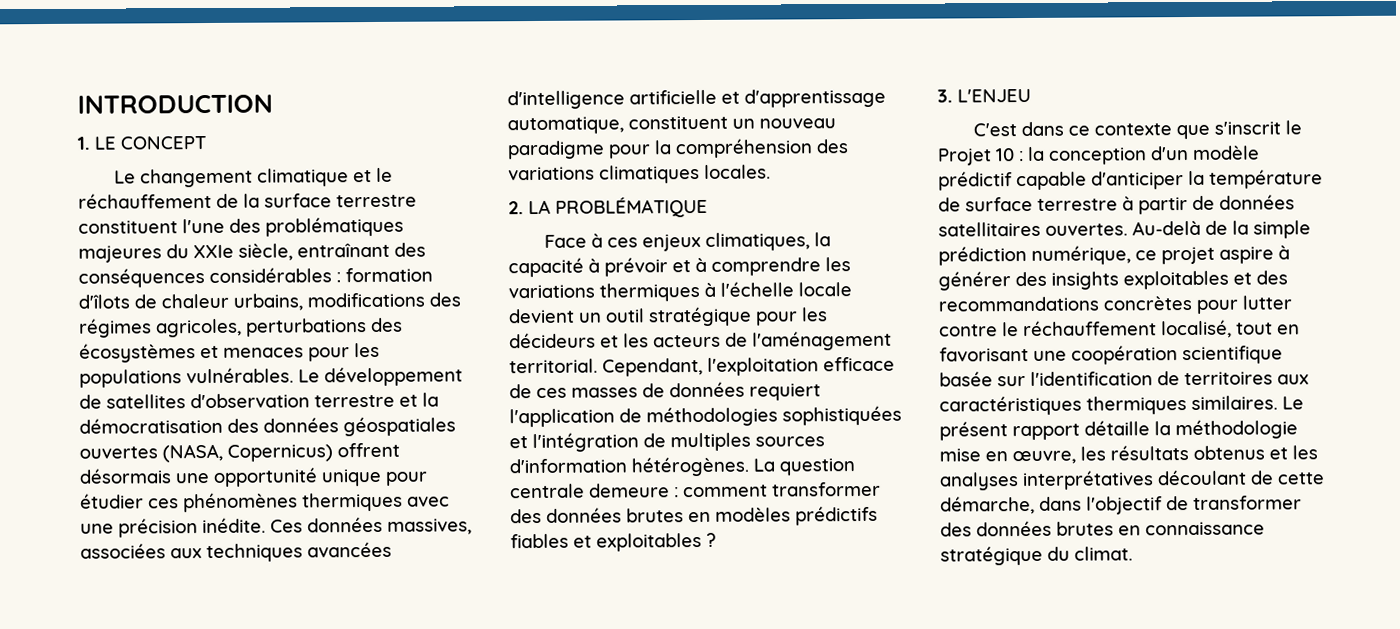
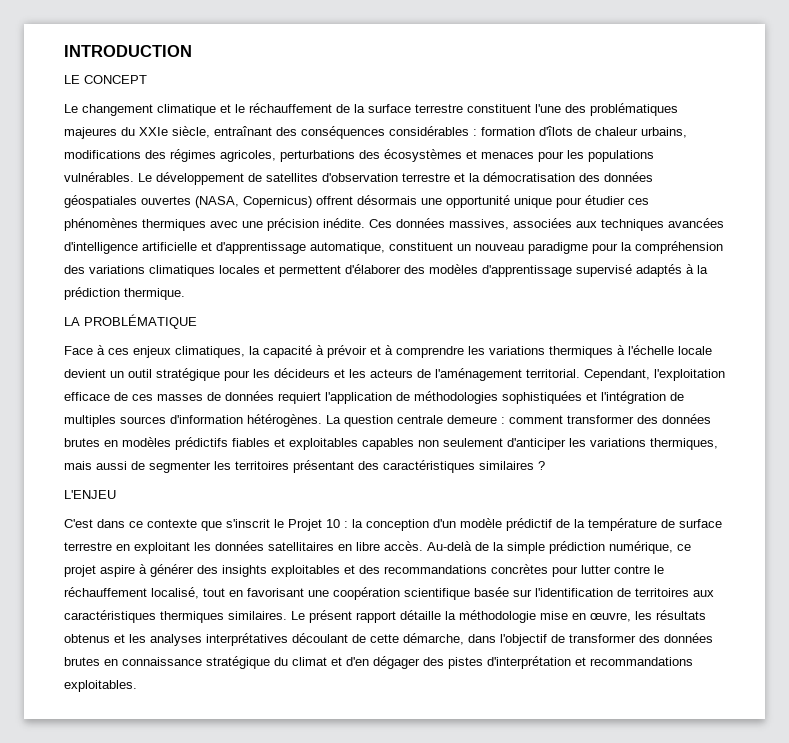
[77,136,90,150] 1. -> (192, 51) none
[704,164,771,179] [508,201,524,215] locales. // 2. -> [219,264,708,277] [64,287,185,300] locales et permettent d'élaborer des modèles d'apprentissage supervisé adaptés à la prédiction thermique. //
(702, 542) none -> [362,438,718,450] [64,460,534,473] capables non seulement d'anticiper les variations thermiques, mais aussi de segmenter les territoires présentant des caractéristiques similaires
[937,89,953,103] 3. -> (545, 465) none
[1016,171,1184,191] capable d'anticiper -> [556,519,570,528] de
[1122,194,1295,215] [938,221,1128,237] à partir de données satellitaires ouvertes. -> [116,541,423,554] en exploitant les données satellitaires en libre accès.
[1074,546,1133,561] climat. -> [292,656,693,669] [64,680,137,692] climat et d'en dégager des pistes d'interprétation et recommandations exploitables.

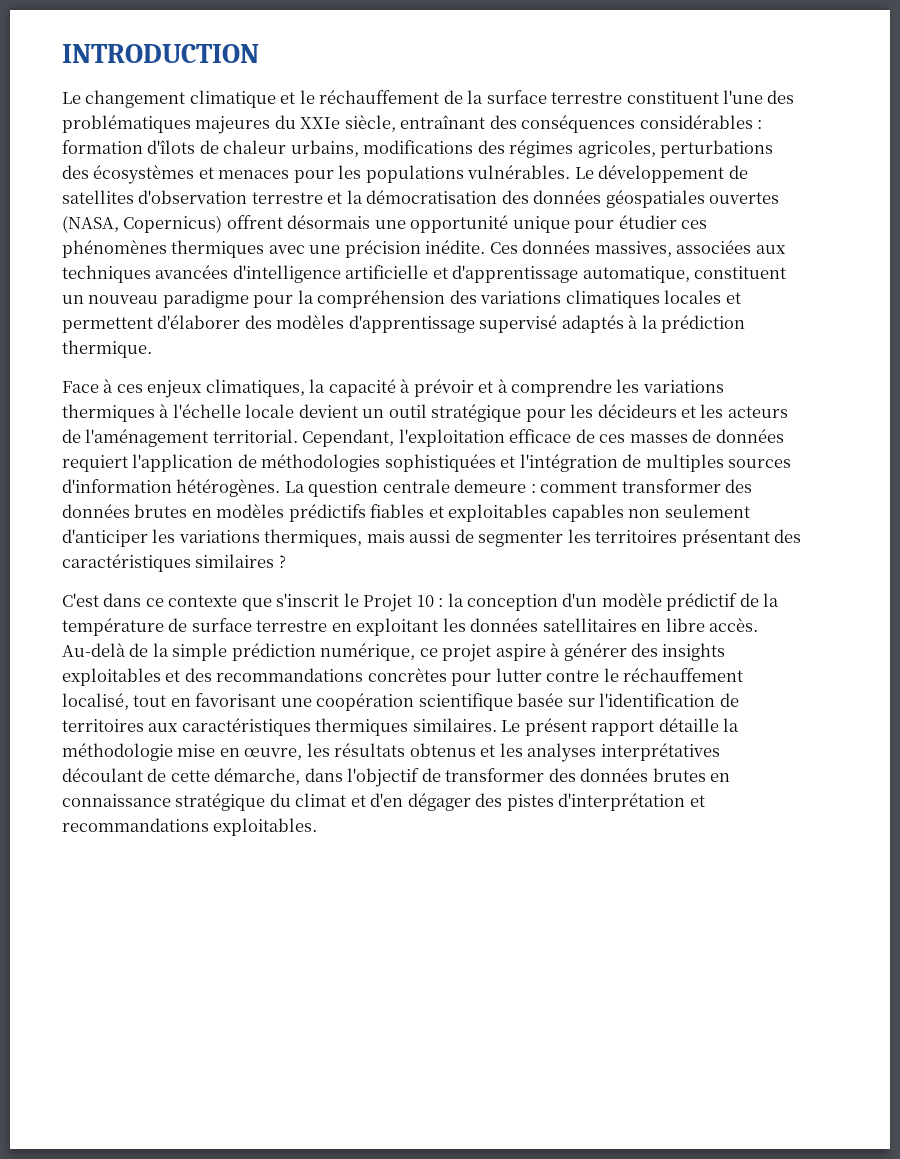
[64,75,147,84] // LE CONCEPT -> (259, 53) none
[64,314,197,329] // LA PROBLÉMATIQUE -> (152, 349) none
[64,490,116,499] // L'ENJEU -> (286, 561) none

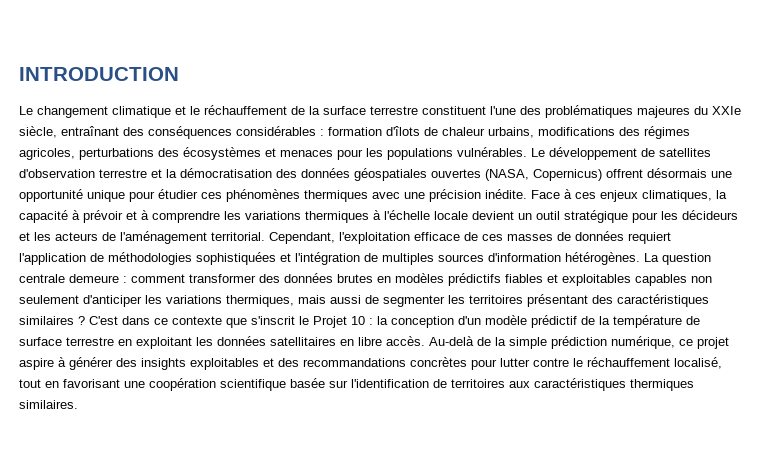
[489,240,786,257] [62,265,787,283] [62,290,741,308] [62,315,746,333] [62,340,152,358] Ces données massives, associées aux techniques avancées d'intelligence artificielle et d'apprentissage automatique, constituent un nouveau paradigme pour la compréhension des variations climatiques locales et permettent d'élaborer des modèles d'apprentissage supervisé adaptés à la prédiction thermique. // -> (527, 194) none
(286, 561) // -> (85, 320) none
[501,718,740,736] [62,743,720,762] [62,768,731,787] [62,793,705,811] [62,818,318,836] Le présent rapport détaille la méthodologie mise en œuvre, les résultats obtenus et les analyses interprétatives découlant de cette démarche, dans l'objectif de transformer des données brutes en connaissance stratégique du climat et d'en dégager des pistes d'interprétation et recommandations exploitables. -> (78, 404) none

